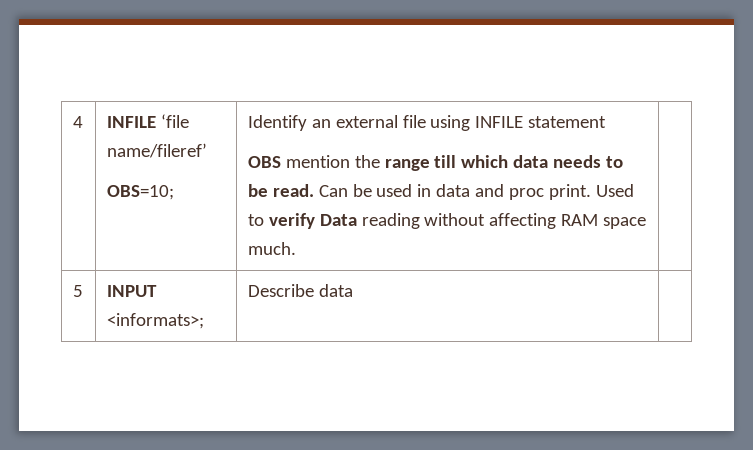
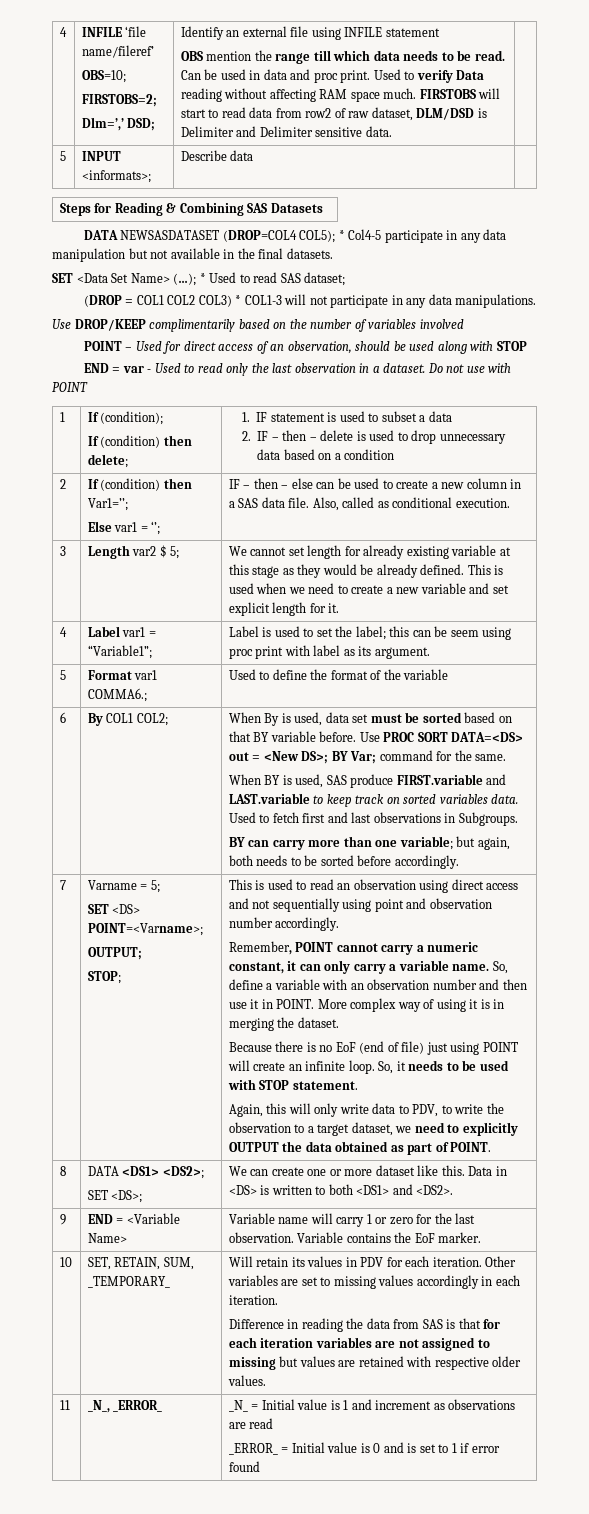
(174, 192) none -> [81,94,157,107] [81,117,156,131] // FIRSTOBS=2; // Dlm=’,’ DSD;
(296, 248) none -> [419,88,501,99] [180,107,487,121] [180,126,392,137] FIRSTOBS will start to read data from row2 of raw dataset, DLM/DSD is Delimiter and Delimiter sensitive data.
(353, 290) none -> [59,202,323,216] [83,229,507,243] [52,248,333,262] [52,272,346,286] [83,294,537,308] [52,319,464,332] [83,341,527,354] [83,363,512,376] [52,382,88,392] [59,412,65,422] [87,411,164,425] [87,435,192,448] [87,454,128,468] [241,411,452,422] [241,430,506,444] [257,449,395,460] [59,479,66,489] [87,478,192,491] [87,498,128,511] [87,521,161,535] [228,478,522,489] [228,497,510,511] [59,546,66,556] [87,545,180,559] [228,545,511,559] [228,564,504,578] [228,583,509,594] [228,602,340,616] [59,627,67,637] [87,626,156,637] [87,645,152,659] [228,626,512,640] [228,645,430,659] [59,670,66,680] [87,670,158,680] [87,688,147,702] [228,669,449,680] [59,712,66,723] [87,713,168,726] [228,712,512,726] [228,731,524,742] [228,750,507,764] [228,774,507,788] [228,793,519,807] [228,812,518,826] [228,836,510,850] [228,855,459,869] [59,880,66,890] [87,880,160,893] [87,904,141,914] [87,923,203,936] [87,947,142,960] [87,971,121,984] [228,879,519,893] [228,898,492,912] [228,917,340,931] [228,941,479,955] [228,960,508,974] [228,979,527,990] [228,998,505,1012] [228,1017,339,1031] [228,1041,518,1055] [227,1060,509,1074] [227,1079,358,1090] [228,1103,504,1117] [228,1122,518,1136] [228,1141,492,1155] [59,1166,66,1176] [87,1166,204,1179] [87,1190,143,1203] [228,1165,507,1176] [228,1184,454,1195] [59,1214,66,1225] [87,1213,180,1224] [87,1233,127,1243] [228,1213,476,1227] [228,1232,482,1243] [59,1257,72,1267] [87,1257,194,1270] [87,1276,170,1288] [228,1256,517,1267] [227,1275,520,1289] [228,1295,278,1305] [228,1318,501,1332] [228,1337,490,1351] [228,1356,522,1370] [227,1375,266,1386] [59,1400,70,1410] [87,1400,163,1413] [228,1399,516,1412] [228,1418,274,1429] [228,1442,500,1455] [228,1461,260,1472] // Steps for Reading & Combining SAS Datasets // DATA NEWSASDATASET (DROP=COL4 COL5); * Col4-5 participate in any data manipulation but not available in the final datasets. // SET <Data Set Name> (…); * Used to read SAS dataset; // (DROP = COL1 COL2 COL3) * COL1-3 will not participate in any data manipulations. // Use DROP/KEEP complimentarily based on the number of variables involved // POINT – Used for direct access of an observation, should be used along with STOP // END = var - Used to read only the last observation in a dataset. Do not use with POINT // 1 | If (condition); // If (condition) then delete; | 1. IF statement is used to subset a data // 2. IF – then – delete is used to drop unnecessary data based on a condition // 2 | If (condition) then Var1=’’; // Else var1 = ‘’; | IF – then – else can be used to create a new column in a SAS data file. Also, called as conditional execution. // 3 | Length var2 $ 5; | We cannot set length for already existing variable at this stage as they would be already defined. This is used when we need to create a new variable and set explicit length for it. // 4 | Label var1 = “Variable1”; | Label is used to set the label; this can be seem using proc print with label as its argument. // 5 | Format var1 COMMA6.; | Used to define the format of the variable // 6 | By COL1 COL2; | When By is used, data set must be sorted based on that BY variable before. Use PROC SORT DATA=<DS> out = <New DS>; BY Var; command for the same. // When BY is used, SAS produce FIRST.variable and LAST.variable to keep track on sorted variables data. Used to fetch first and last observations in Subgroups. // BY can carry more than one variable; but again, both needs to be sorted before accordingly. // 7 | Varname = 5; // SET <DS> POINT=<Varname>; // OUTPUT; // STOP; | This is used to read an observation using direct access and not sequentially using point and observation number accordingly. // Remember, POINT cannot carry a numeric constant, it can only carry a variable name. So, define a variable with an observation number and then use it in POINT. More complex way of using it is in merging the dataset. // Because there is no EoF (end of file) just using POINT will create an infinite loop. So, it needs to be used with STOP statement. // Again, this will only write data to PDV, to write the observation to a target dataset, we need to explicitly OUTPUT the data obtained as part of POINT. // 8 | DATA <DS1> <DS2>; // SET <DS>; | We can create one or more dataset like this. Data in <DS> is written to both <DS1> and <DS2>. // 9 | END = <Variable Name> | Variable name will carry 1 or zero for the last observation. Variable contains the EoF marker. // 10 | SET, RETAIN, SUM, _TEMPORARY_ | Will retain its values in PDV for each iteration. Other variables are set to missing values accordingly in each iteration. // Difference in reading the data from SAS is that for each iteration variables are not assigned to missing but values are retained with respective older values. // 11 | _N_, _ERROR_ | _N_ = Initial value is 1 and increment as observations are read // _ERROR_ = Initial value is 0 and is set to 1 if error found

